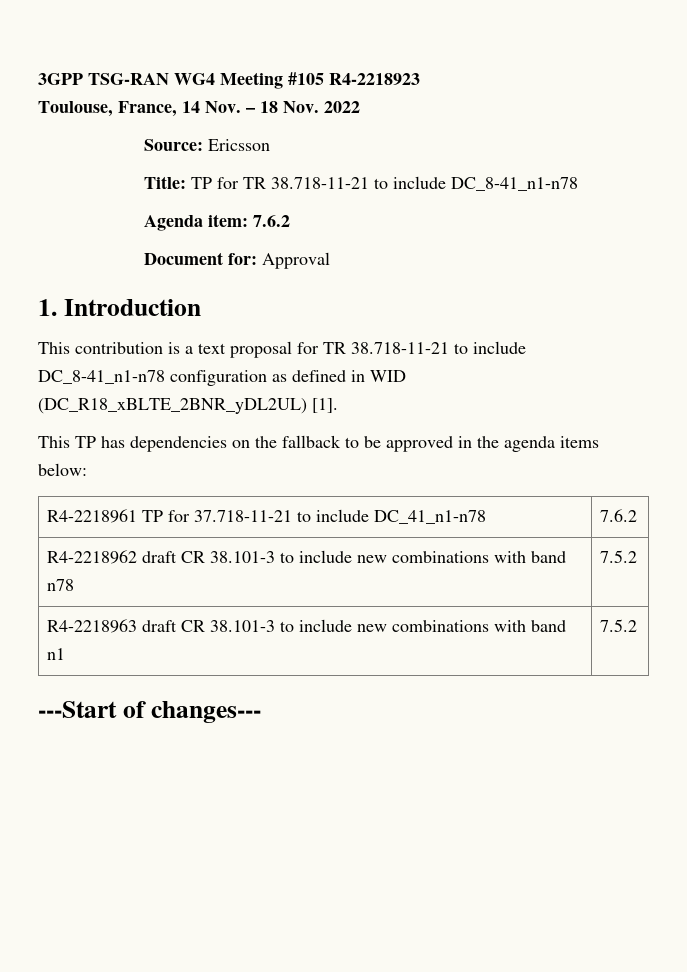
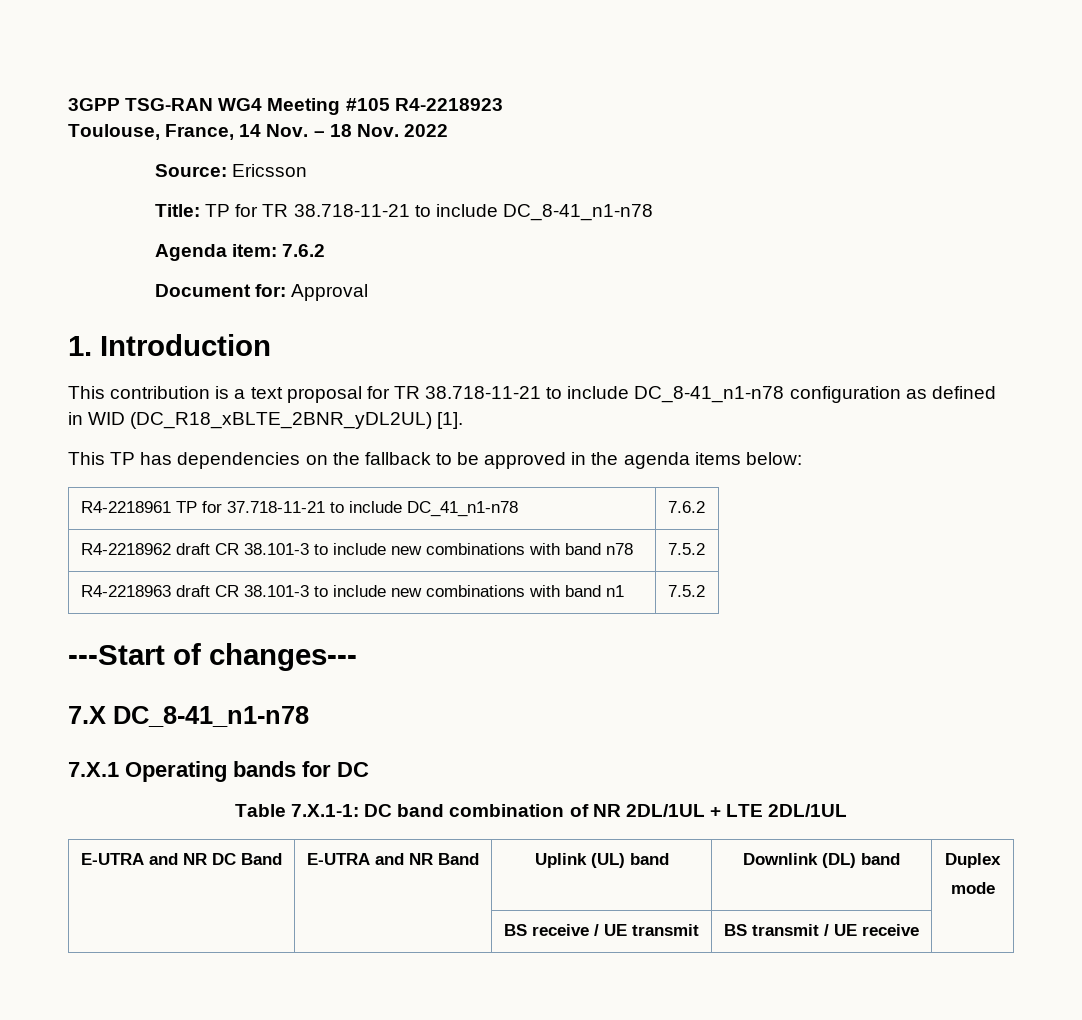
(261, 712) none -> [68,706,309,727] [68,761,369,782] [234,804,848,817] [81,853,282,865] [307,853,479,865] [534,853,669,868] [743,853,900,868] [945,853,1001,868] [950,882,995,894] [504,924,699,936] [724,924,919,936] // 7.X DC_8-41_n1-n78 // 7.X.1 Operating bands for DC // Table 7.X.1-1: DC band combination of NR 2DL/1UL + LTE 2DL/1UL // E-UTRA and NR DC Band | E-UTRA and NR Band | Uplink (UL) band | Downlink (DL) band | Duplex // mode // | | BS receive / UE transmit | BS transmit / UE receive |

